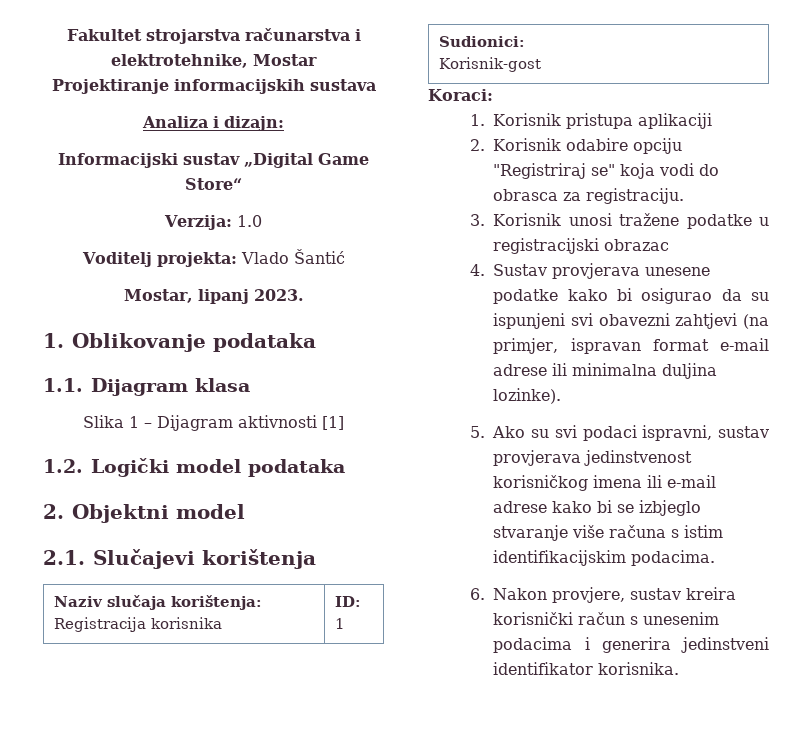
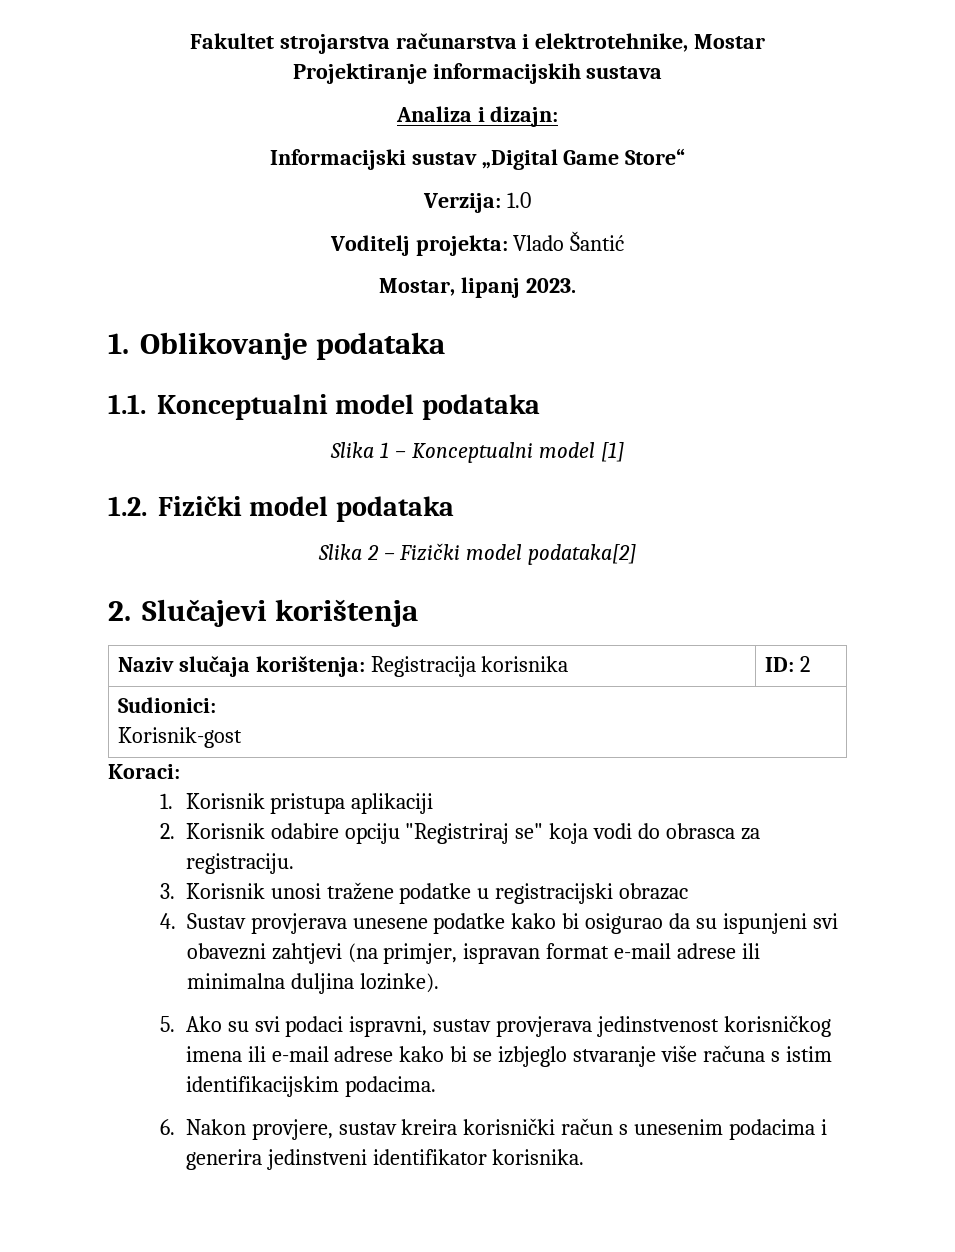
[91,378,250,396] Dijagram klasa -> [157,394,540,420] Konceptualni model podataka
[157,415,317,431] Dijagram aktivnosti -> [411,442,595,463] Konceptualni model
[91,458,345,477] [43,504,245,523] [43,550,85,565] Logički model podataka // 2. Objektni model // 2.1. -> [158,496,454,522] [317,543,637,565] [108,601,131,621] Fizički model podataka // Slika 2 – Fizički model podataka[2] // 2.
[334,618,345,629] 1 -> [799,656,810,672] 2

